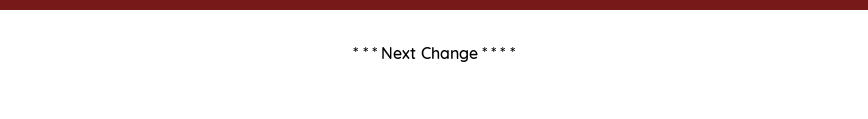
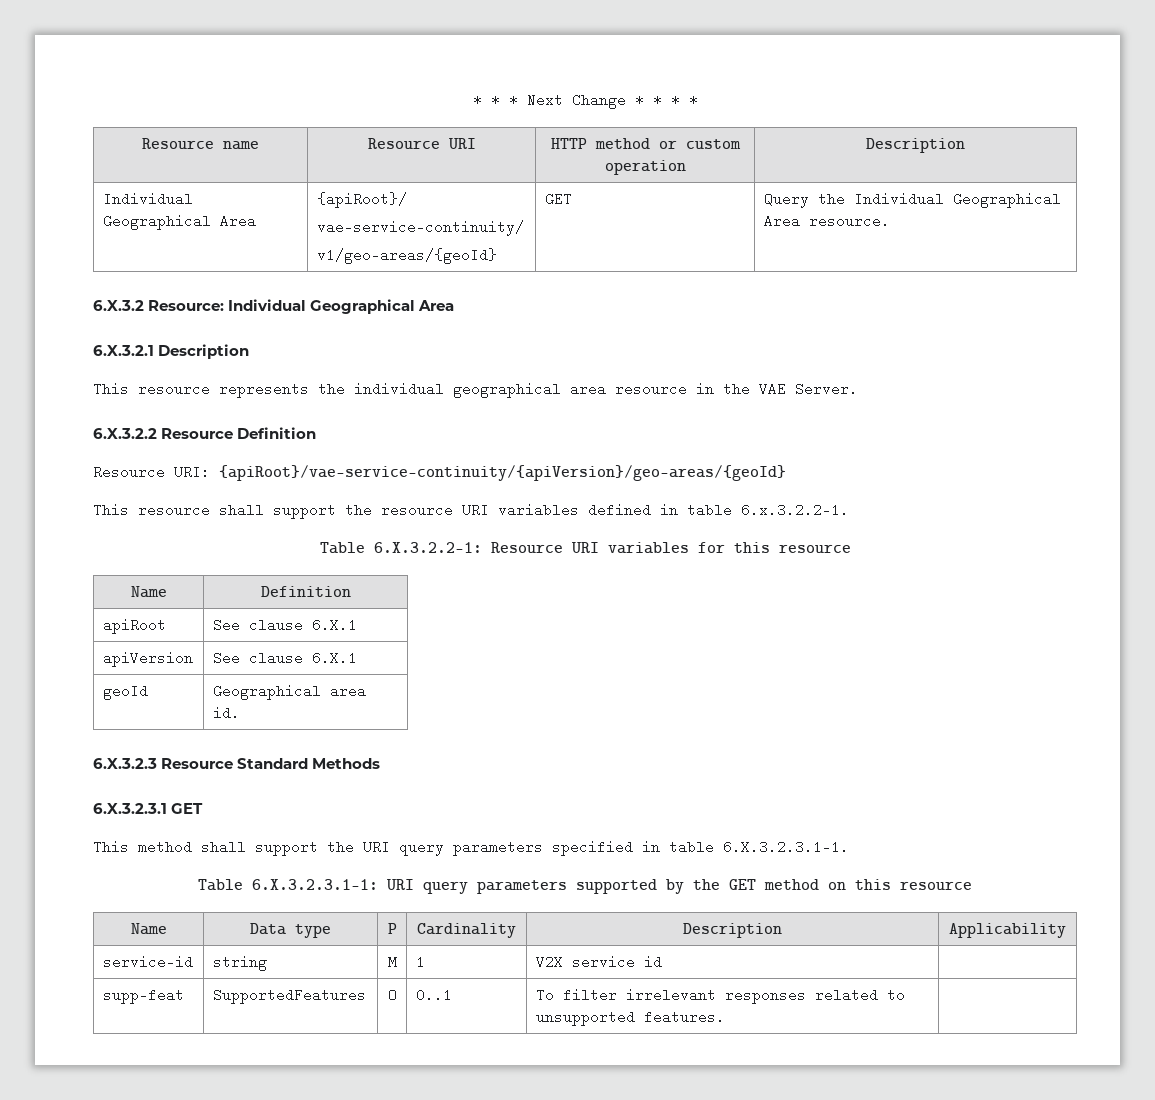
(515, 53) none -> [142,138,259,150] [367,138,476,149] [550,138,741,149] [604,160,686,175] [866,138,965,153] [102,192,193,206] [102,214,256,230] [316,192,407,208] [316,220,524,236] [316,248,497,264] [544,192,572,206] [763,192,1061,208] [763,214,890,228] [93,299,455,314] [93,344,250,359] [93,382,858,398] [93,427,317,439] [93,465,786,481] [93,503,849,519] [319,542,851,554] [130,586,167,598] [260,586,351,597] [102,618,166,634] [212,618,357,632] [102,651,193,667] [212,651,357,665] [102,684,148,700] [212,684,366,700] [212,706,240,720] [93,758,381,769] [93,803,204,814] [93,840,849,856] [198,879,972,894] [130,923,167,935] [250,923,331,938] [387,923,397,934] [417,923,516,938] [683,923,782,938] [949,923,1066,938] [102,955,193,969] [212,956,267,971] [387,955,397,969] [415,955,425,969] [535,955,662,969] [102,988,184,1004] [212,988,366,1004] [387,988,397,1002] [415,988,452,1002] [535,988,905,1004] [535,1010,725,1026] // Resource name | Resource URI | HTTP method or custom operation | Description // Individual Geographical Area | {apiRoot}/ // vae-service-continuity/ // v1/geo-areas/{geoId} | GET | Query the Individual Geographical Area resource. // 6.X.3.2 Resource: Individual Geographical Area // 6.X.3.2.1 Description // This resource represents the individual geographical area resource in the VAE Server. // 6.X.3.2.2 Resource Definition // Resource URI: {apiRoot}/vae-service-continuity/{apiVersion}/geo-areas/{geoId} // This resource shall support the resource URI variables defined in table 6.x.3.2.2-1. // Table 6.X.3.2.2-1: Resource URI variables for this resource // Name | Definition // apiRoot | See clause 6.X.1 // apiVersion | See clause 6.X.1 // geoId | Geographical area id. // 6.X.3.2.3 Resource Standard Methods // 6.X.3.2.3.1 GET // This method shall support the URI query parameters specified in table 6.X.3.2.3.1-1. // Table 6.X.3.2.3.1-1: URI query parameters supported by the GET method on this resource // Name | Data type | P | Cardinality | Description | Applicability // service-id | string | M | 1 | V2X service id | // supp-feat | SupportedFeatures | O | 0..1 | To filter irrelevant responses related to unsupported features. |

